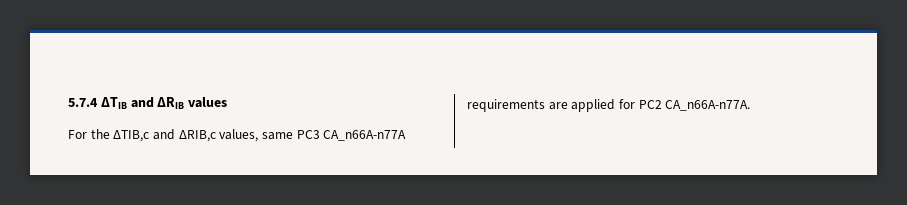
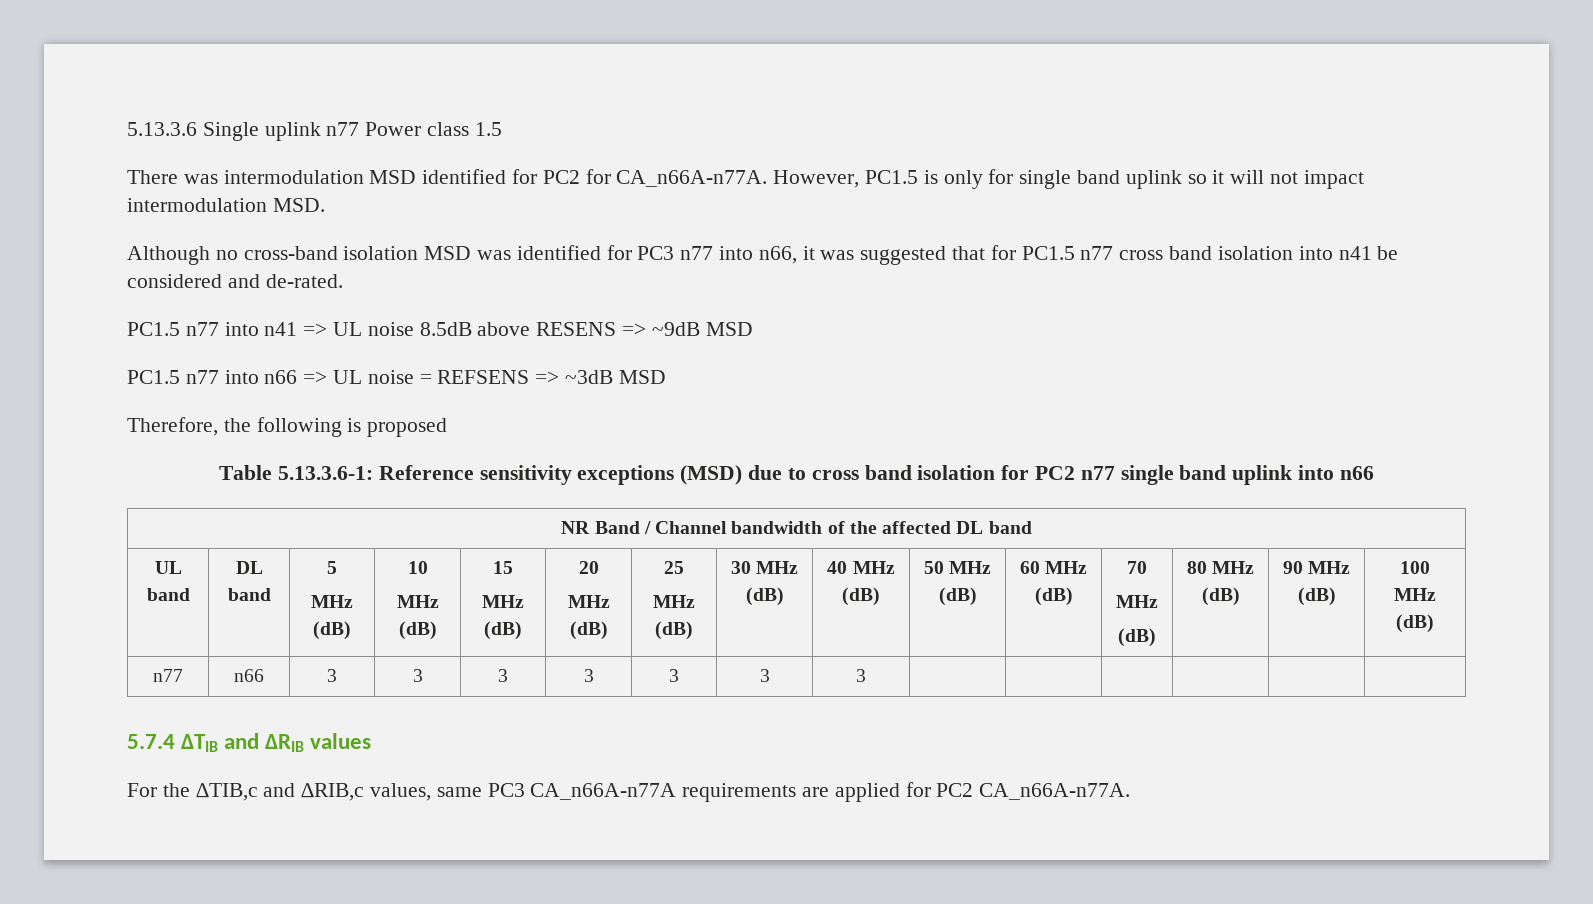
(68, 102) none -> [127,122,502,141] [127,169,1364,189] [127,198,325,212] [127,245,1399,265] [127,274,343,288] [127,322,753,336] [127,370,666,384] [127,417,448,437] [219,465,1374,485] [561,521,1032,534] [154,561,182,574] [146,588,190,601] [235,561,263,574] [227,588,271,601] [327,561,337,574] [311,595,353,608] [313,621,351,640] [407,561,428,574] [396,595,439,608] [398,621,437,640] [493,561,513,574] [482,595,524,608] [484,621,522,640] [578,561,599,574] [567,595,610,608] [569,621,608,640] [664,561,684,574] [653,595,695,608] [655,621,693,640] [730,561,799,574] [745,587,784,606] [827,561,895,574] [842,587,880,606] [923,561,992,574] [938,587,977,606] [1019,561,1088,574] [1034,587,1073,606] [1127,561,1147,574] [1116,595,1158,608] [1118,628,1156,647] [1186,561,1255,574] [1201,587,1240,606] [1282,561,1351,574] [1297,587,1336,606] [1400,561,1430,574] [1394,588,1436,601] [1396,614,1434,633] [153,669,183,682] [234,669,264,682] [327,669,337,682] [412,669,423,682] [498,669,508,682] [583,669,594,682] [669,669,679,682] [759,669,770,682] [856,669,866,682] 5.13.3.6 Single uplink n77 Power class 1.5 // There was intermodulation MSD identified for PC2 for CA_n66A-n77A. However, PC1.5 is only for single band uplink so it will not impact intermodulation MSD. // Although no cross-band isolation MSD was identified for PC3 n77 into n66, it was suggested that for PC1.5 n77 cross band isolation into n41 be considered and de-rated. // PC1.5 n77 into n41 => UL noise 8.5dB above RESENS => ~9dB MSD // PC1.5 n77 into n66 => UL noise = REFSENS => ~3dB MSD // Therefore, the following is proposed // Table 5.13.3.6-1: Reference sensitivity exceptions (MSD) due to cross band isolation for PC2 n77 single band uplink into n66 // NR Band / Channel bandwidth of the affected DL band // UL band | DL band | 5 // MHz (dB) | 10 // MHz (dB) | 15 // MHz (dB) | 20 // MHz (dB) | 25 // MHz (dB) | 30 MHz (dB) | 40 MHz (dB) | 50 MHz (dB) | 60 MHz (dB) | 70 // MHz // (dB) | 80 MHz (dB) | 90 MHz (dB) | 100 MHz (dB) // n77 | n66 | 3 | 3 | 3 | 3 | 3 | 3 | 3 | | | | | | //

